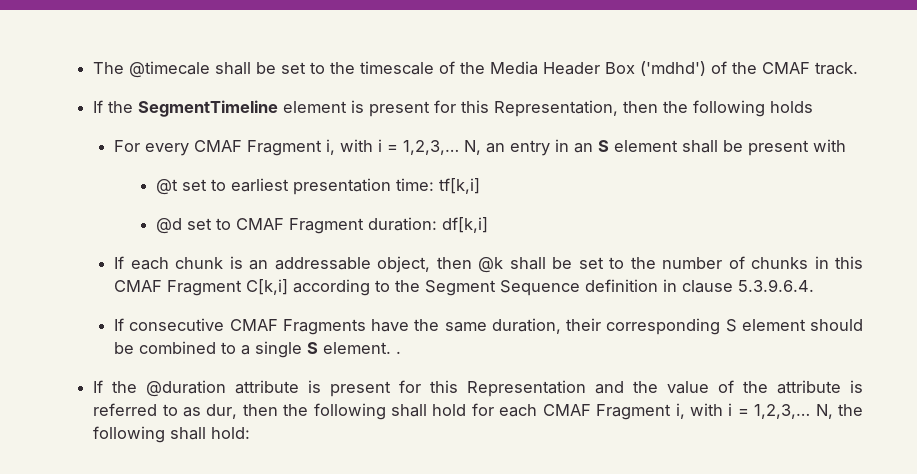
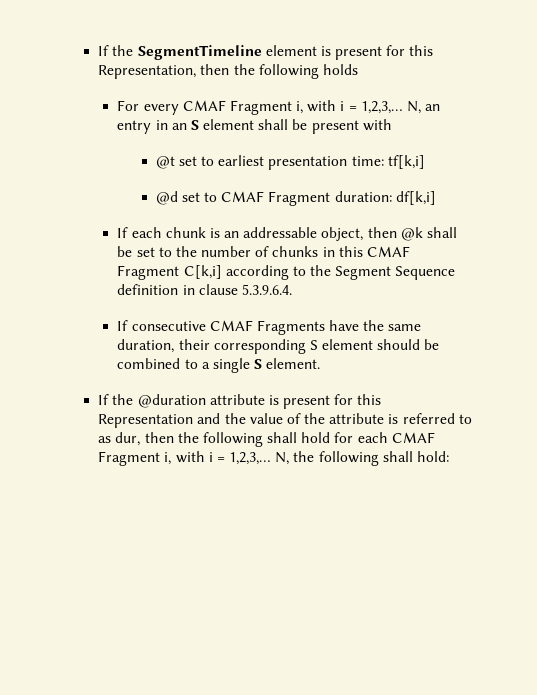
[93,61,859,78] The @timecale shall be set to the timescale of the Media Header Box ('mdhd') of the CMAF track. // -> (98, 50) none
[396,351,402,354] . -> (321, 363) none

